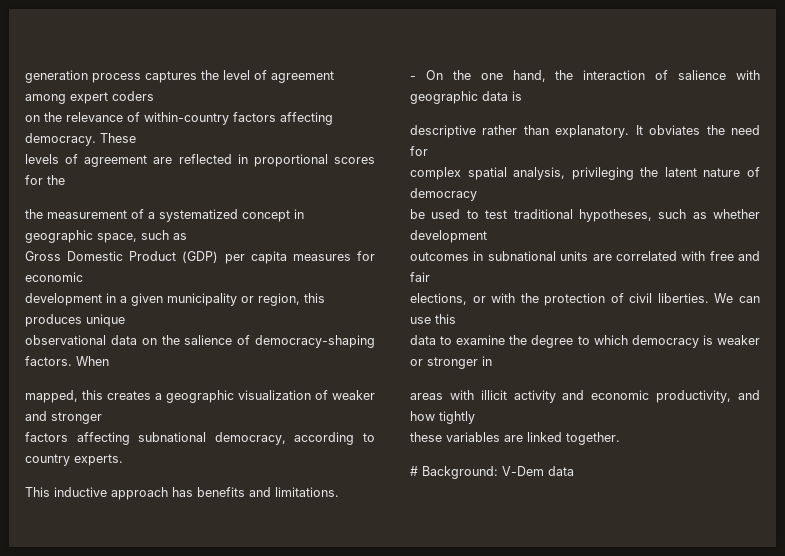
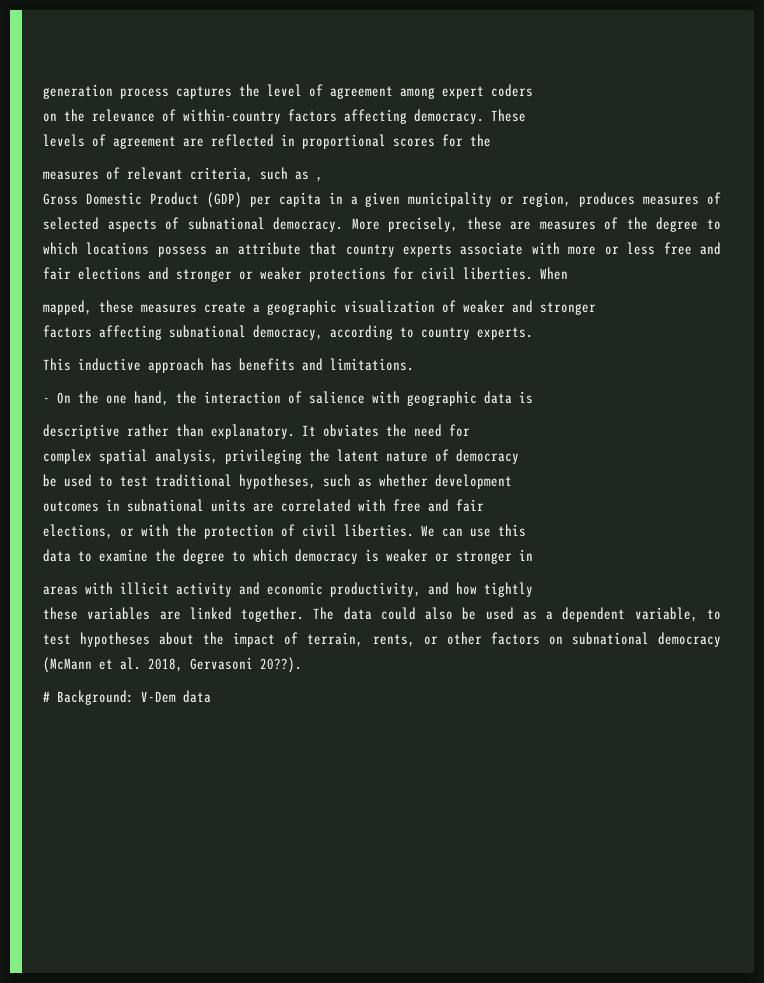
[25,209,304,222] [25,230,187,243] the measurement of a systematized concept in geographic space, such as -> [43,167,323,182] measures of relevant criteria, such as ,
[292,251,375,261] [25,272,83,282] [25,293,102,306] measures for economic // development -> (321, 199) none
[304,293,325,303] [25,314,125,327] [25,335,375,348] [25,356,72,366] this produces unique // observational data on the salience of democracy-shaping factors. -> [579,192,722,207] [43,217,722,232] [43,242,722,257] [43,267,533,282] produces measures of selected aspects of subnational democracy. More precisely, these are measures of the degree to which locations possess an attribute that country experts associate with more or less free and fair elections and stronger or weaker protections for civil liberties.
[82,390,151,400] this creates -> [99,300,246,313] these measures create
(620, 438) none -> [313,607,721,622] [43,632,722,647] [43,657,302,673] The data could also be used as a dependent variable, to test hypotheses about the impact of terrain, rents, or other factors on subnational democracy (McMann et al. 2018, Gervasoni 20??).

